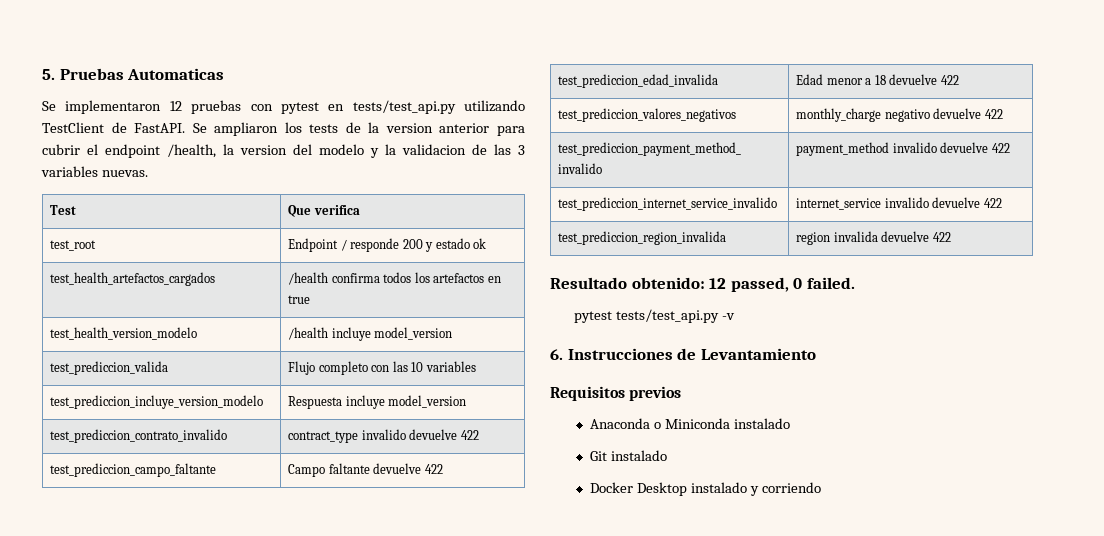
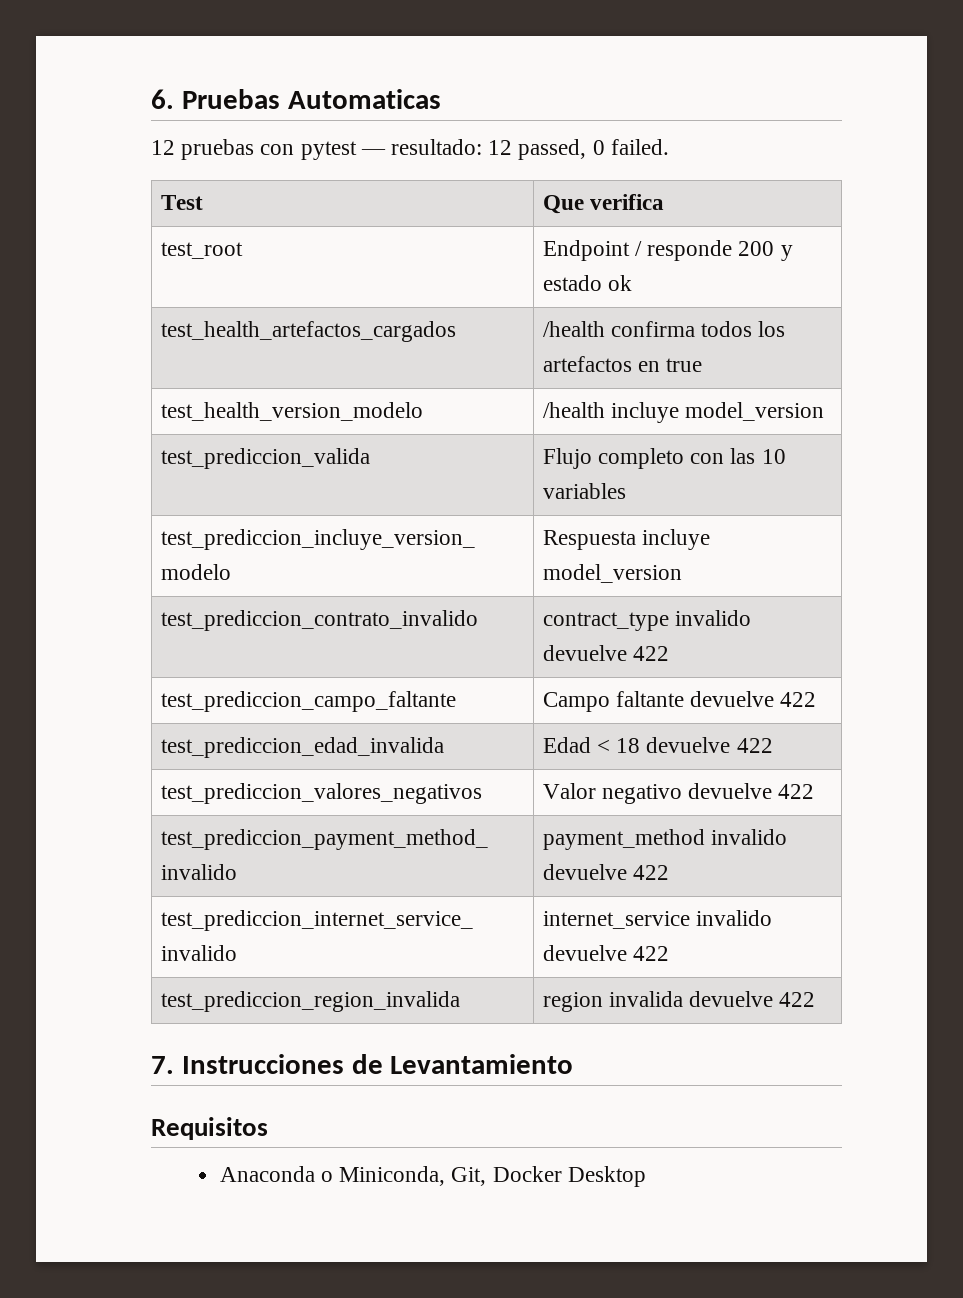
[42,69,55,80] 5. -> [151,89,174,109] 6.
[42,100,162,114] Se implementaron -> (441, 99) none
[328,100,525,114] [42,122,525,136] [42,144,525,158] [41,166,148,177] en tests/test_api.py utilizando TestClient de FastAPI. Se ampliaron los tests de la version anterior para cubrir el endpoint /health, la version del modelo y la validacion de las 3 variables nuevas. -> [360,139,669,160] — resultado: 12 passed, 0 failed.
[826,78,872,85] menor a -> [596,739,610,753] <
[796,108,882,122] monthly_charge -> [542,783,596,799] Valor
[550,277,855,292] [574,309,736,323] [550,349,563,360] Resultado obtenido: 12 passed, 0 failed. // pytest tests/test_api.py -v // 6. -> [151,1056,174,1074] 7.
[629,386,682,401] previos -> (268, 1128) none
[664,418,790,429] [590,450,668,461] [590,482,821,496] Miniconda instalado // Git instalado // Docker Desktop instalado y corriendo -> [339,1166,646,1187] Miniconda, Git, Docker Desktop

